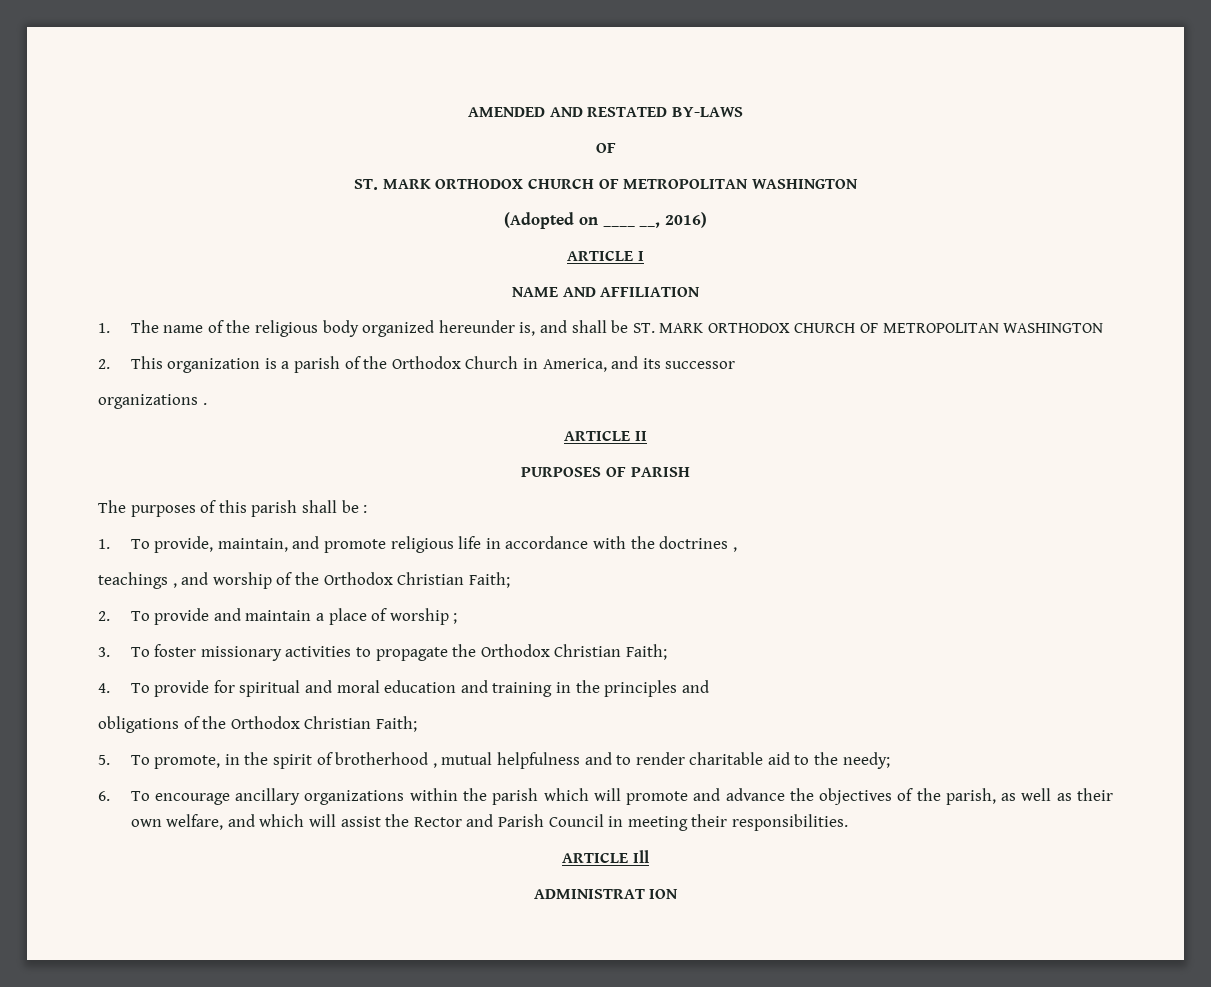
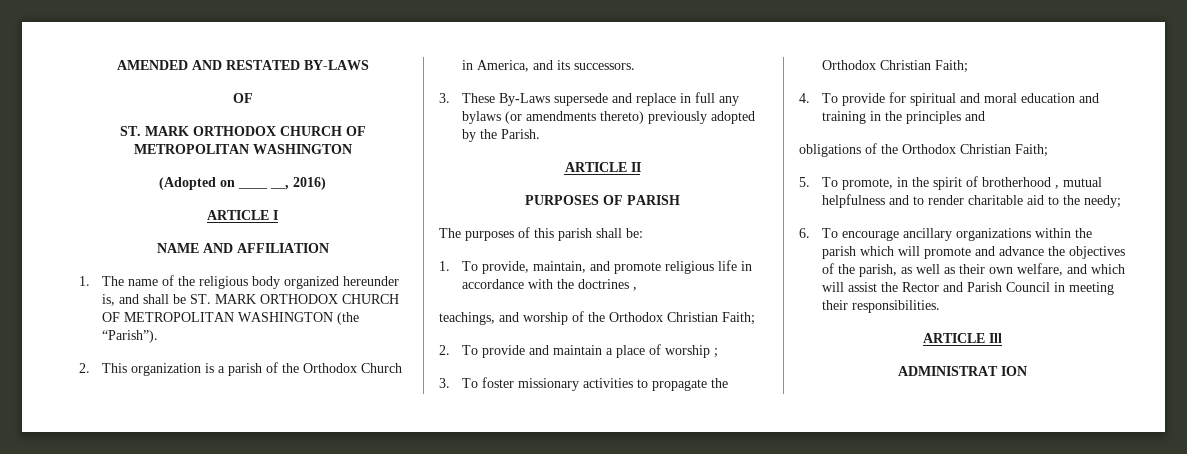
(1104, 328) none -> [336,312,359,325] [101,330,158,343] (the “Parish”).
[665,361,736,369] [98,394,207,409] successor // organizations . -> [573,63,635,70] [439,92,739,106] [461,111,755,124] [461,129,540,142] successors. // 3. These By-Laws supersede and replace in full any bylaws (or amendments thereto) previously adopted by the Parish.
[341,500,368,513] be : -> [626,228,643,238] be:
[98,572,177,589] teachings , -> [439,312,495,325] teachings,

